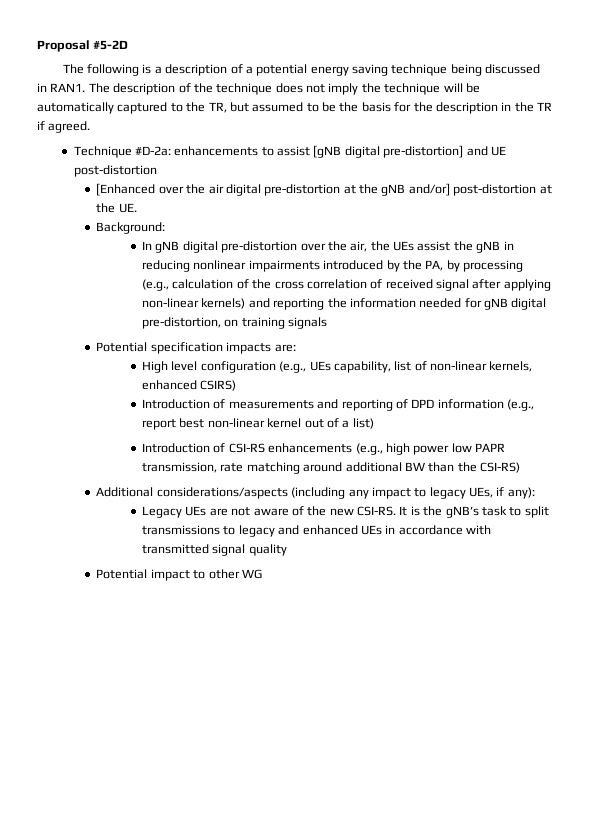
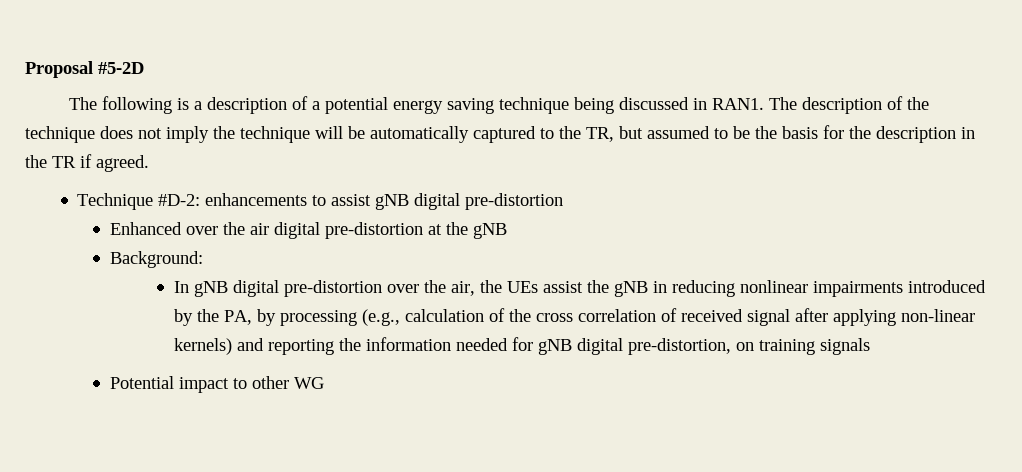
[134,146,171,156] #D-2a: -> [158,194,201,206] #D-2:
[313,145,506,158] [73,165,157,177] [96,183,156,196] [gNB digital pre-distortion] and UE post-distortion // [Enhanced -> [375,193,564,210] [109,222,182,235] gNB digital pre-distortion // Enhanced
[408,183,552,196] [96,203,137,213] and/or] post-distortion at the UE. -> (507, 231) none
[96,342,296,354] [142,361,533,373] [142,380,237,391] [142,399,535,411] [142,418,374,430] [142,443,506,455] [142,462,521,474] [96,487,535,499] [142,506,549,518] [142,525,492,537] [142,544,287,556] // Potential specification impacts are: // High level configuration (e.g., UEs capability, list of non-linear kernels, enhanced CSIRS) // Introduction of measurements and reporting of DPD information (e.g., report best non-linear kernel out of a list) // Introduction of CSI-RS enhancements (e.g., high power low PAPR transmission, rate matching around additional BW than the CSI-RS) // Additional considerations/aspects (including any impact to legacy UEs, if any): // Legacy UEs are not aware of the new CSI-RS. It is the gNB’s task to split transmissions to legacy and enhanced UEs in accordance with transmitted signal quality -> (870, 346) none

